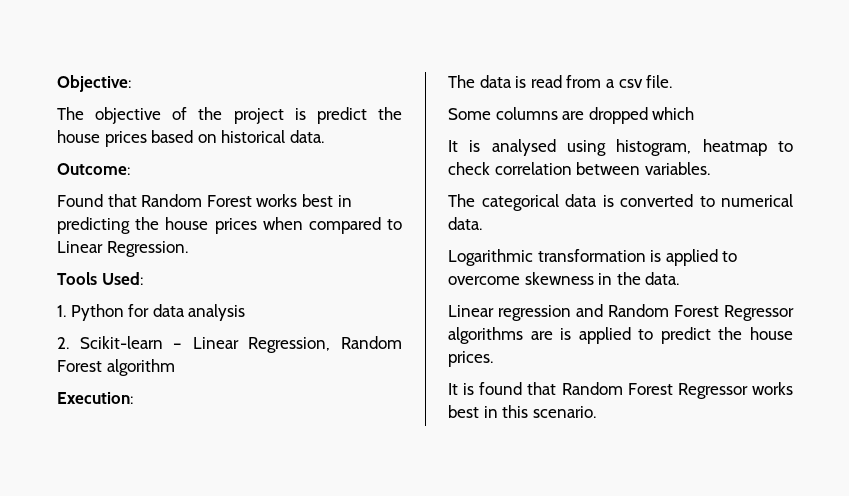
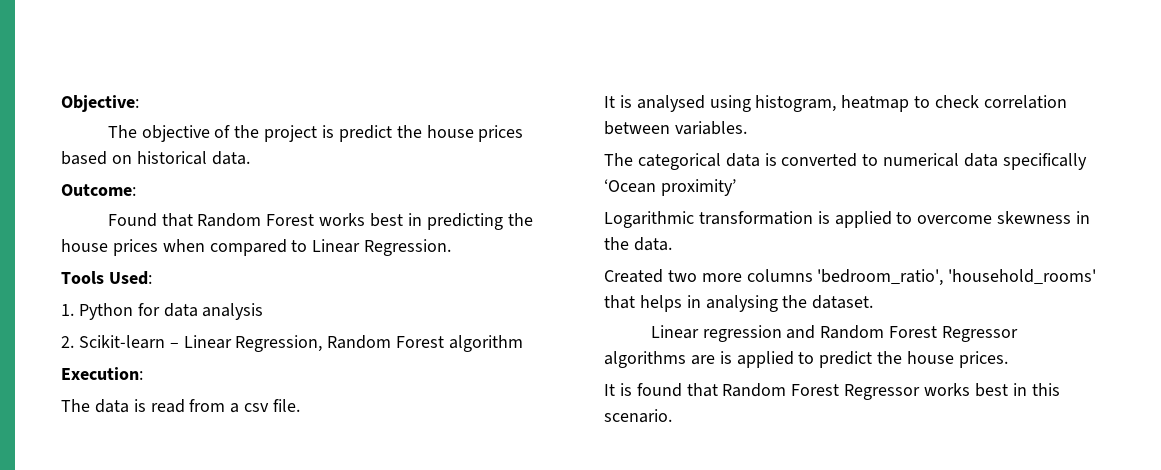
[448,107,695,124] // Some columns are dropped which -> (301, 405) none
[448,217,482,230] data. -> [964,153,1087,170] [604,179,736,196] data specifically ‘Ocean proximity’
(680, 278) none -> [604,269,1097,286] [604,295,874,312] // Created two more columns 'bedroom_ratio', 'household_rooms' that helps in analysing the dataset.

